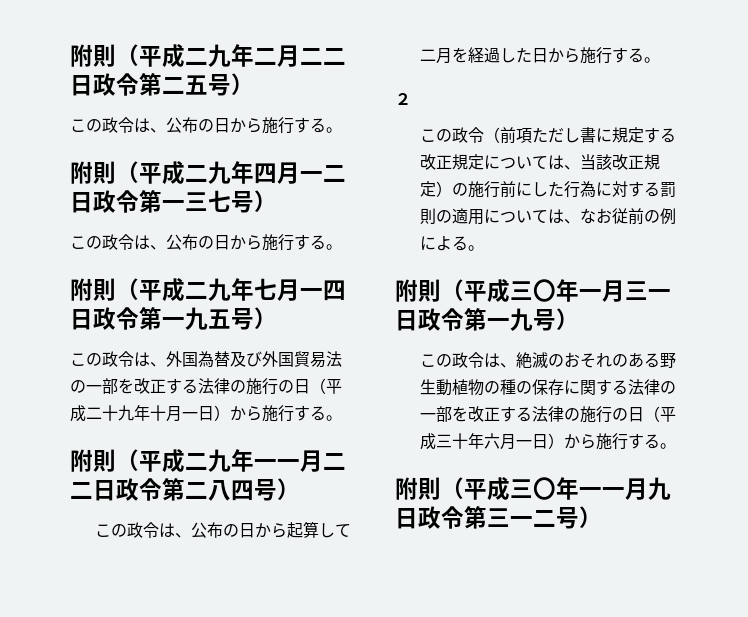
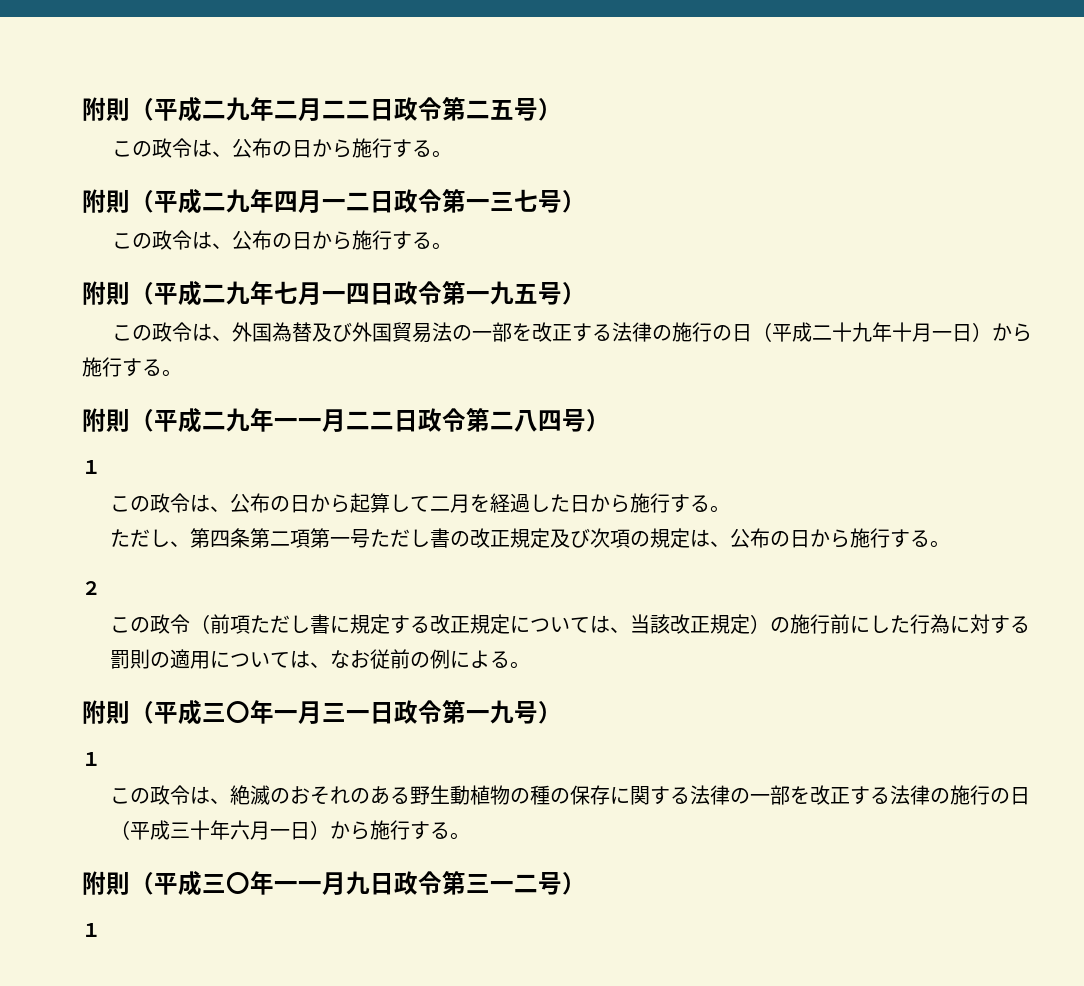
(300, 489) none -> [82,460,101,474] // １
(661, 60) none -> [110,528,951,548] // ただし、第四条第二項第一号ただし書の改正規定及び次項の規定は、公布の日から施行する。
(579, 319) none -> [82,752,101,766] // １
(602, 517) none -> [82,923,101,937] // １

